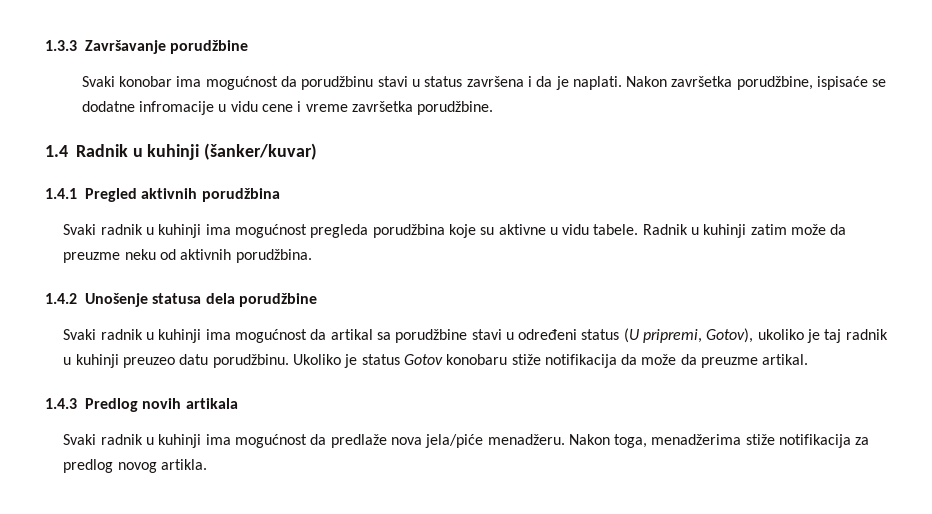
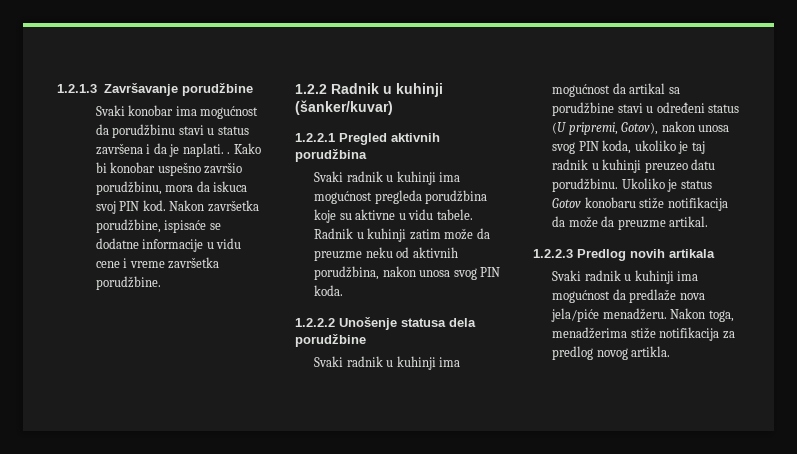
[45,40,77,51] 1.3.3 -> [57,84,97,93] 1.2.1.3
(622, 83) none -> [227,143,261,154] [95,162,243,176] [95,181,248,195] [95,200,166,214] . Kako bi konobar uspešno završio porudžbinu, mora da iskuca svoj PIN kod.
[138,101,214,115] infromacije -> [142,239,204,252] informacije
[45,145,68,157] 1.4 -> [295,84,327,94] 1.2.2
[45,188,77,199] 1.4.1 -> [295,133,335,142] 1.2.2.1
[235,249,312,263] [45,293,77,304] porudžbina. // 1.4.2 -> [314,266,501,280] [314,285,344,296] [295,318,335,327] porudžbina, nakon unosa svog PIN koda. // 1.2.2.2
(754, 335) none -> [661,121,730,132] [552,140,632,154] nakon unosa svog PIN koda,
[45,398,77,409] 1.4.3 -> [533,249,573,258] 1.2.2.3

